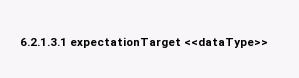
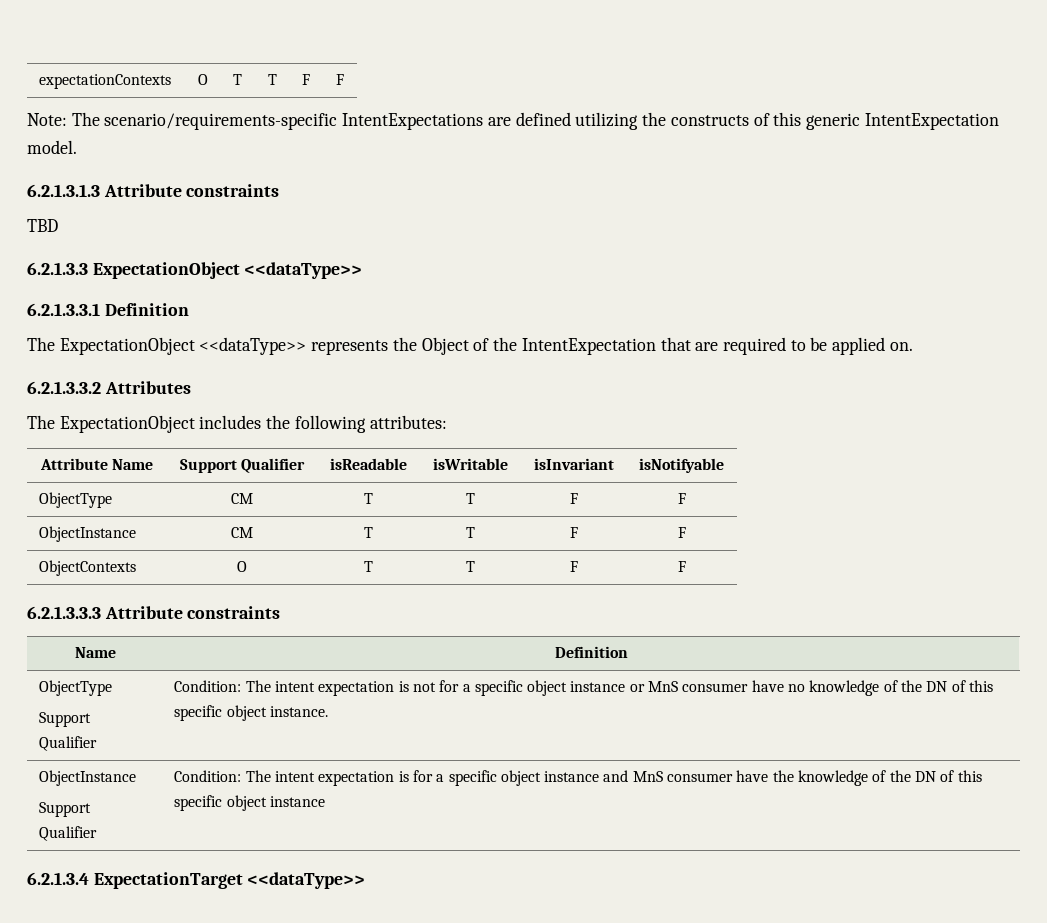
[20,37,182,48] 6.2.1.3.1 expectationTarget -> [39,74,172,89] [197,74,208,85] [233,74,242,85] [267,74,277,85] [302,74,310,85] [335,74,344,85] [27,112,999,130] [27,140,77,154] [27,184,280,197] [27,219,58,232] [27,262,363,279] [27,303,189,316] [27,337,913,355] [27,381,191,394] [27,415,447,433] [39,458,154,470] [179,458,306,473] [330,458,407,470] [432,458,508,470] [533,458,614,470] [639,458,724,473] [39,492,113,508] [231,493,253,504] [364,493,373,504] [465,493,475,504] [569,493,578,504] [677,493,686,504] [39,526,137,542] [231,527,253,538] [364,527,373,538] [465,527,475,538] [569,527,578,538] [677,527,686,538] [39,560,137,576] [237,561,247,572] [364,561,373,572] [465,561,475,572] [569,561,578,572] [677,561,686,572] [27,606,281,619] [74,647,116,658] [554,646,628,658] [39,680,113,696] [39,712,92,727] [39,736,98,751] [174,680,994,696] [174,705,328,721] [39,770,137,786] [39,802,92,817] [39,826,98,841] [174,770,982,786] [174,795,325,811] [27,872,243,889] expectationContexts | O | T | T | F | F // Note: The scenario/requirements-specific IntentExpectations are defined utilizing the constructs of this generic IntentExpectation model. // 6.2.1.3.1.3 Attribute constraints // TBD // 6.2.1.3.3 ExpectationObject <<dataType>> // 6.2.1.3.3.1 Definition // The ExpectationObject <<dataType>> represents the Object of the IntentExpectation that are required to be applied on. // 6.2.1.3.3.2 Attributes // The ExpectationObject includes the following attributes: // Attribute Name | Support Qualifier | isReadable | isWritable | isInvariant | isNotifyable // ObjectType | CM | T | T | F | F // ObjectInstance | CM | T | T | F | F // ObjectContexts | O | T | T | F | F // 6.2.1.3.3.3 Attribute constraints // Name | Definition // ObjectType // Support Qualifier | Condition: The intent expectation is not for a specific object instance or MnS consumer have no knowledge of the DN of this specific object instance. // ObjectInstance // Support Qualifier | Condition: The intent expectation is for a specific object instance and MnS consumer have the knowledge of the DN of this specific object instance // 6.2.1.3.4 ExpectationTarget

